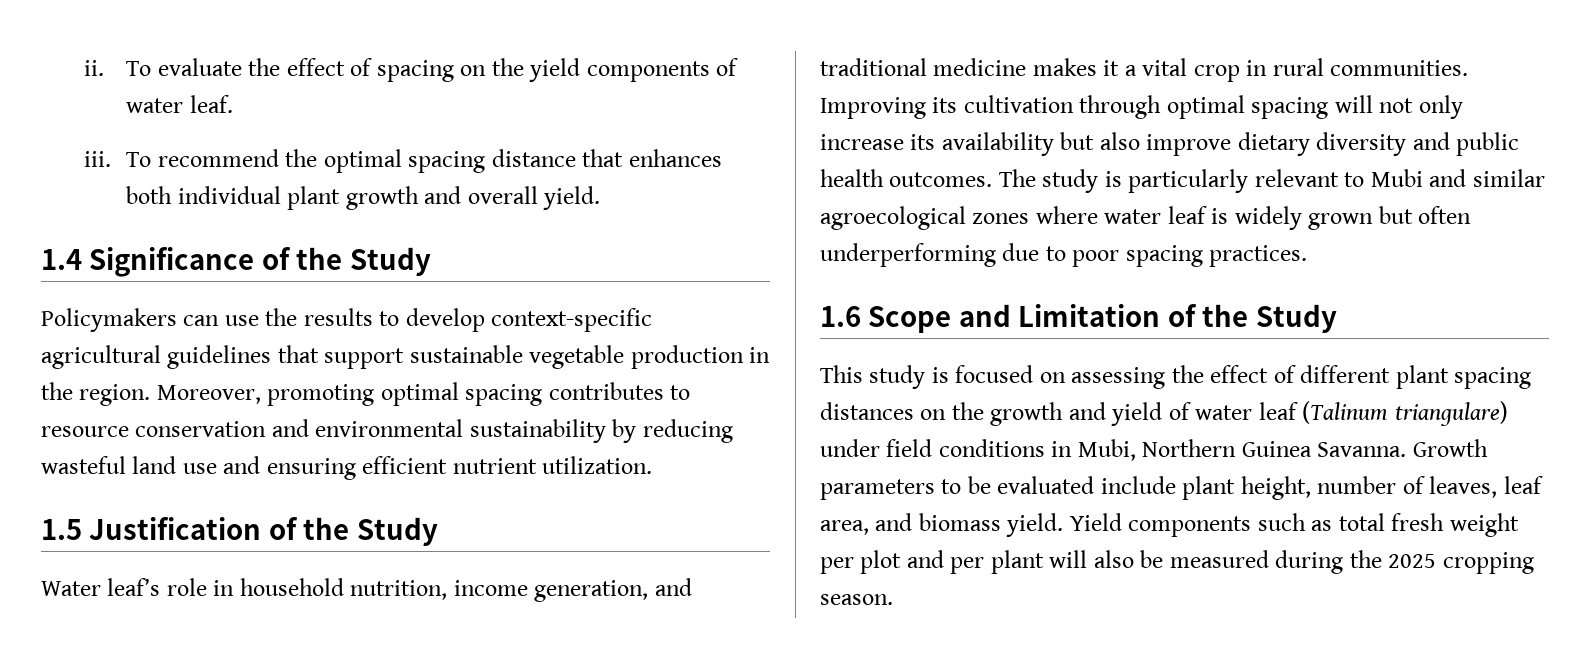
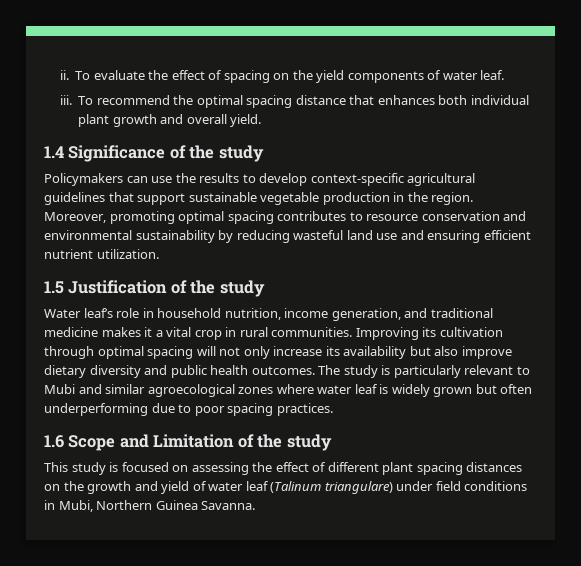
[349,247,431,276] Study -> [218,145,264,162] study
[356,517,438,546] Study -> [219,280,265,297] study
[1255,304,1337,333] Study -> [286,434,332,451] study
[1412,439,1488,457] [820,476,1543,500] [820,513,1519,537] [820,550,1534,574] [820,594,893,605] Growth parameters to be evaluated include plant height, number of leaves, leaf area, and biomass yield. Yield components such as total fresh weight per plot and per plant will also be measured during the 2025 cropping season. -> (256, 505) none

